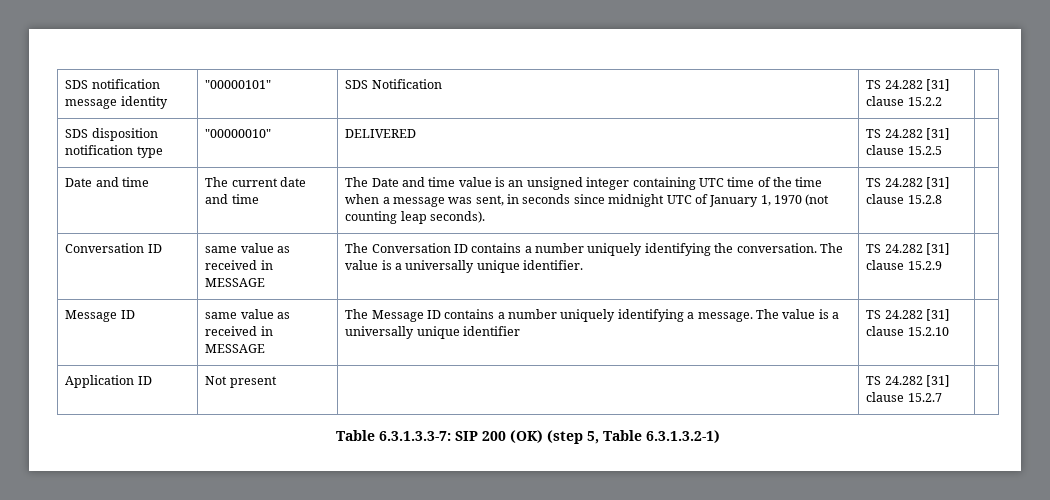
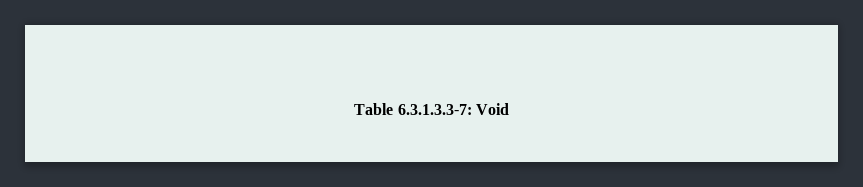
[65,79,160,89] [65,96,168,109] [205,80,272,89] [345,79,442,89] [866,79,950,91] [866,96,942,106] [65,128,158,141] [65,145,163,158] [205,129,272,138] [345,129,417,138] [866,128,950,140] [866,145,942,155] [65,177,149,187] [205,177,306,187] [205,194,259,204] [345,177,823,190] [345,194,830,207] [345,211,485,224] [866,177,950,189] [866,194,942,204] [65,243,162,253] [205,243,290,253] [205,260,273,270] [205,278,266,287] [345,243,843,256] [345,260,584,273] [866,243,950,255] [866,260,942,270] [65,310,135,322] [205,309,290,319] [205,326,273,336] [205,344,266,353] [345,309,840,322] [345,326,520,339] [866,309,950,321] [866,326,949,336] [65,375,152,388] [205,376,277,388] [866,375,950,387] [866,392,942,402] [336,430,720,444] SDS notification message identity | "00000101" | SDS Notification | TS 24.282 [31] clause 15.2.2 | // SDS disposition notification type | "00000010" | DELIVERED | TS 24.282 [31] clause 15.2.5 | // Date and time | The current date and time | The Date and time value is an unsigned integer containing UTC time of the time when a message was sent, in seconds since midnight UTC of January 1, 1970 (not counting leap seconds). | TS 24.282 [31] clause 15.2.8 | // Conversation ID | same value as received in MESSAGE | The Conversation ID contains a number uniquely identifying the conversation. The value is a universally unique identifier. | TS 24.282 [31] clause 15.2.9 | // Message ID | same value as received in MESSAGE | The Message ID contains a number uniquely identifying a message. The value is a universally unique identifier | TS 24.282 [31] clause 15.2.10 | // Application ID | Not present | | TS 24.282 [31] clause 15.2.7 | // Table 6.3.1.3.3-7: SIP 200 (OK) (step 5, Table 6.3.1.3.2-1) -> [354,103,509,115] Table 6.3.1.3.3-7: Void

